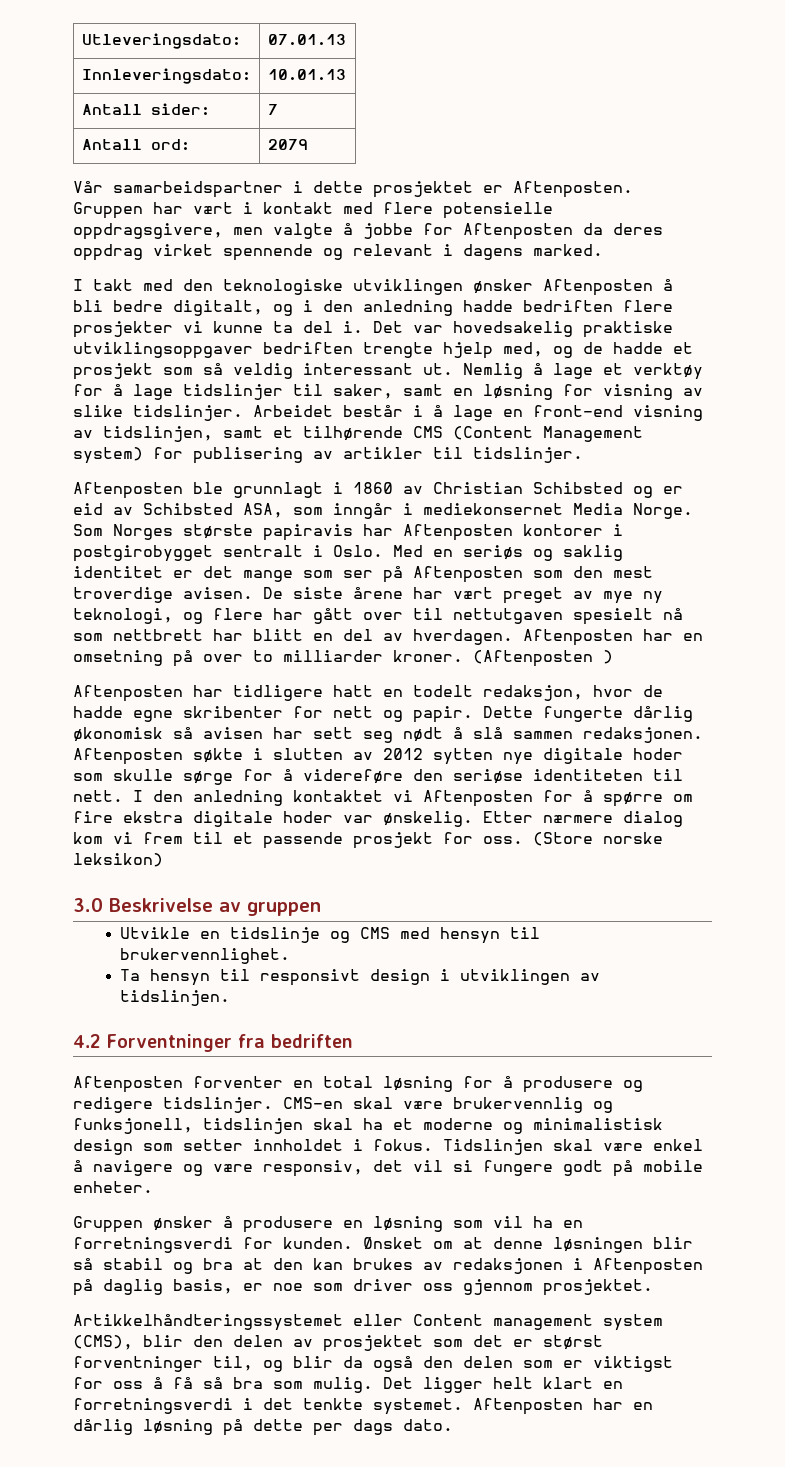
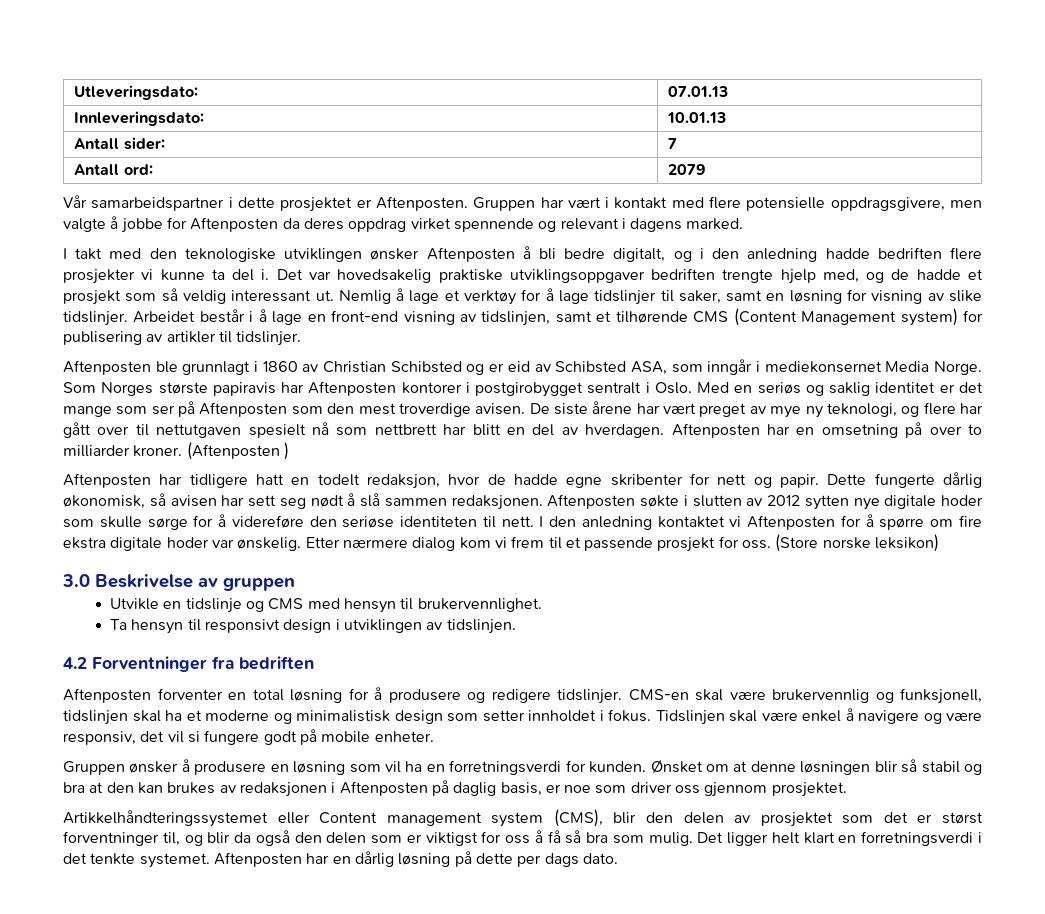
[73,727,163,742] økonomisk -> [63,495,145,509] økonomisk,

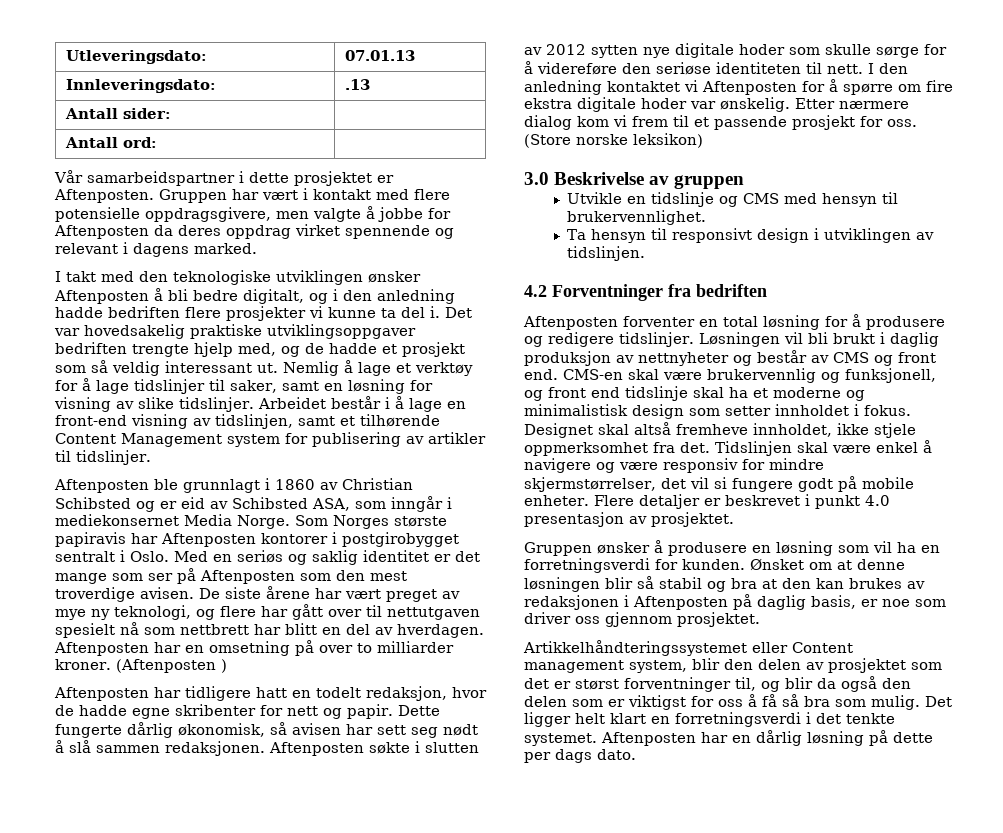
[667,112,727,123] 10.01.13 -> [344,79,370,90] .13
[668,138,678,149] 7 -> (171, 113) none
[668,164,706,175] 2079 -> (157, 142) none
[693,308,958,326] CMS (Content Management system) -> [55,433,280,447] Content Management system
(622, 696) none -> [698,332,939,347] [524,350,936,366] [524,369,558,380] Løsningen vil bli brukt i daglig produksjon av nettnyheter og består av CMS og front end.
[63,710,128,725] tidslinjen -> [524,386,688,401] og front end tidslinje
(651, 715) none -> [524,422,916,438] [524,442,710,456] Designet skal altså fremheve innholdet, ikke stjele oppmerksomhet fra det.
[63,731,136,745] responsiv, -> [663,458,824,473] [524,477,656,492] responsiv for mindre skjermstørrelser,
(434, 736) none -> [593,494,890,509] [524,512,734,527] Flere detaljer er beskrevet i punkt 4.0 presentasjon av prosjektet.
[491,809,603,827] system (CMS), -> [629,660,687,673] system,

